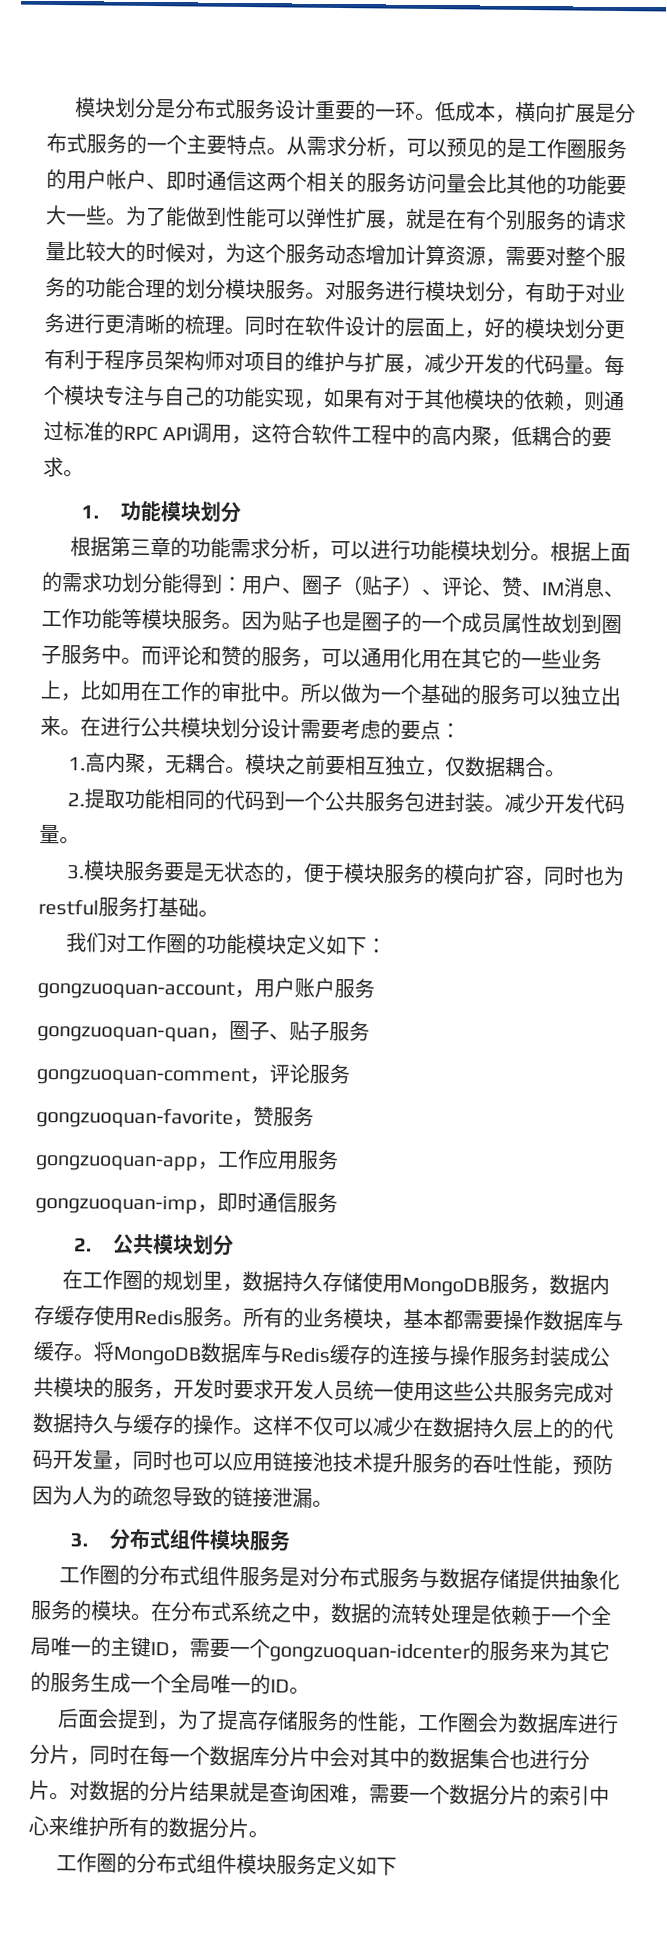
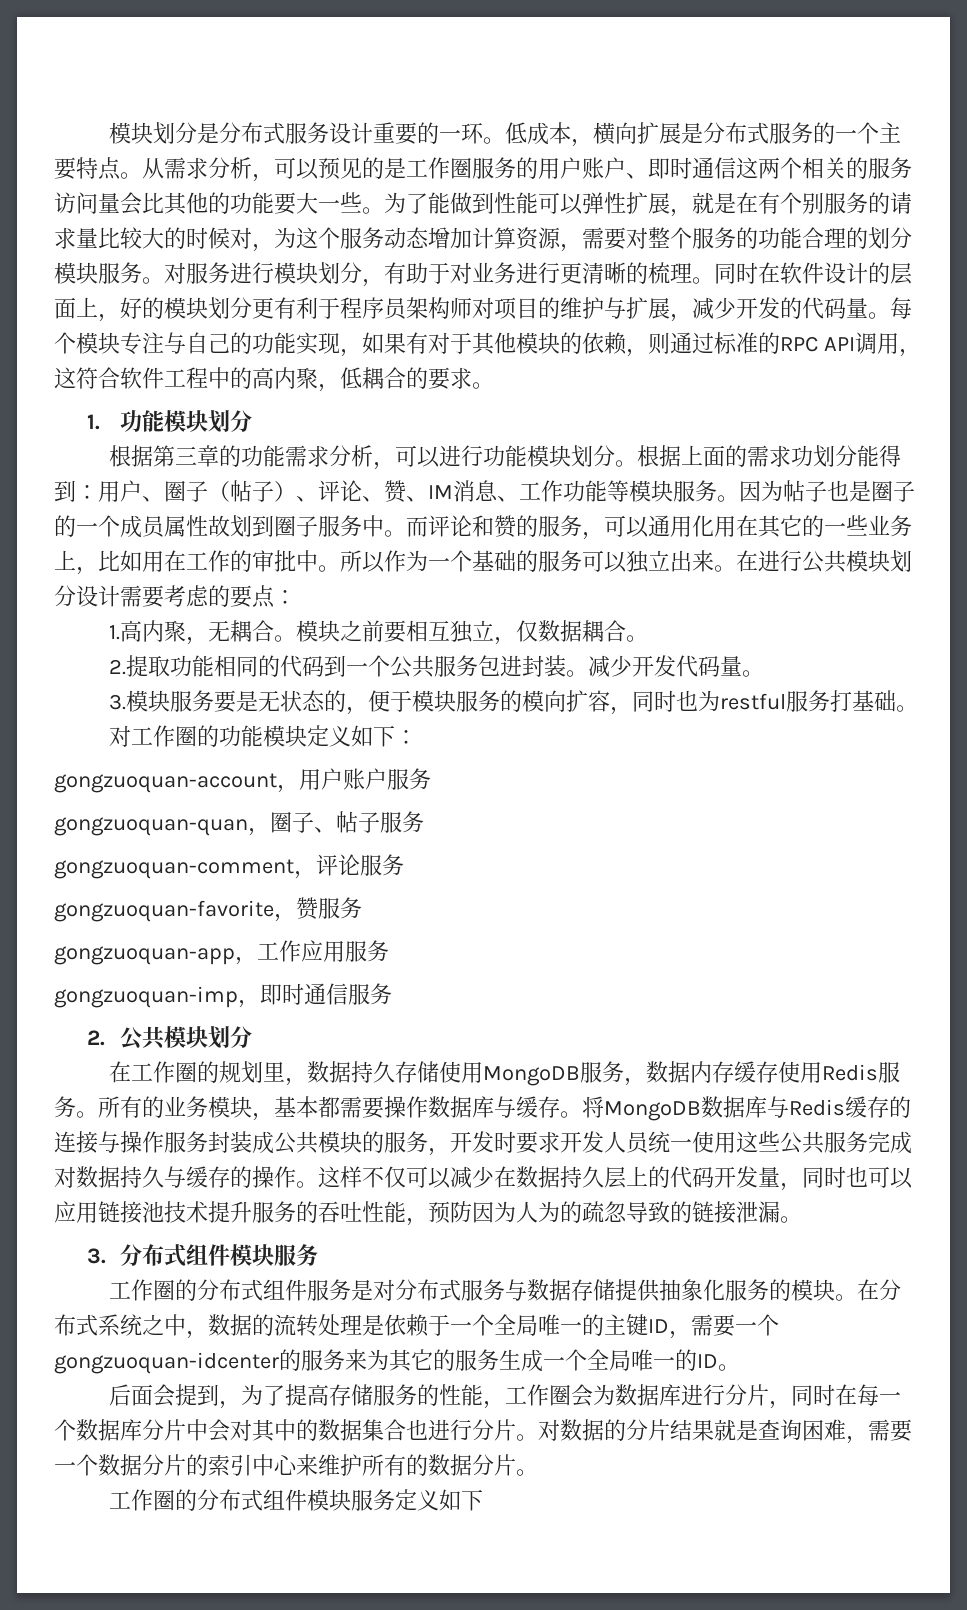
[106,169,127,190] 帐 -> [582,157,604,179] 账
[361,575,383,596] 贴 -> [230,480,252,502] 帖
[281,610,302,631] 贴 -> [783,480,805,502] 帖
[340,683,362,704] 做 -> [384,550,406,572] 作
[65,932,107,953] 我们 -> (919, 708) none
[289,1020,310,1041] 贴 -> [336,811,358,833] 帖
[573,1418,594,1439] 的 -> (670, 1177) none

